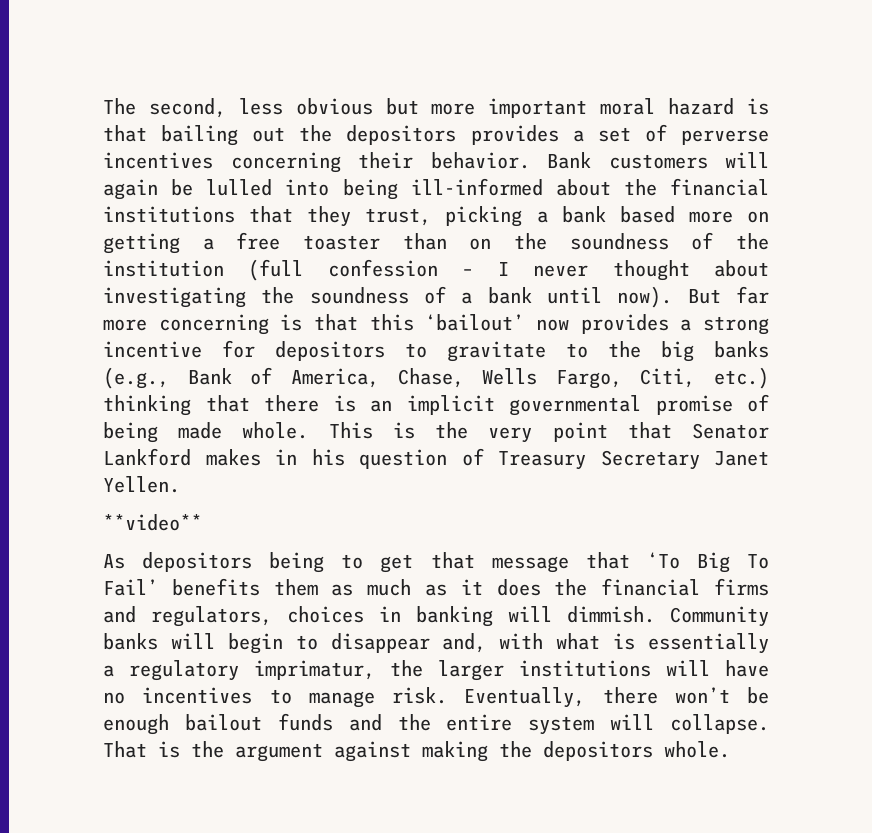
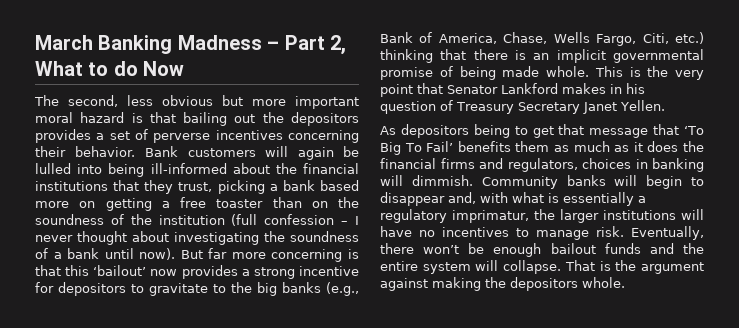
(103, 106) none -> [35,35,346,55] [35,61,185,76] March Banking Madness – Part 2, What to do Now //
[103,514,202,531] // **video** -> (665, 105) none

